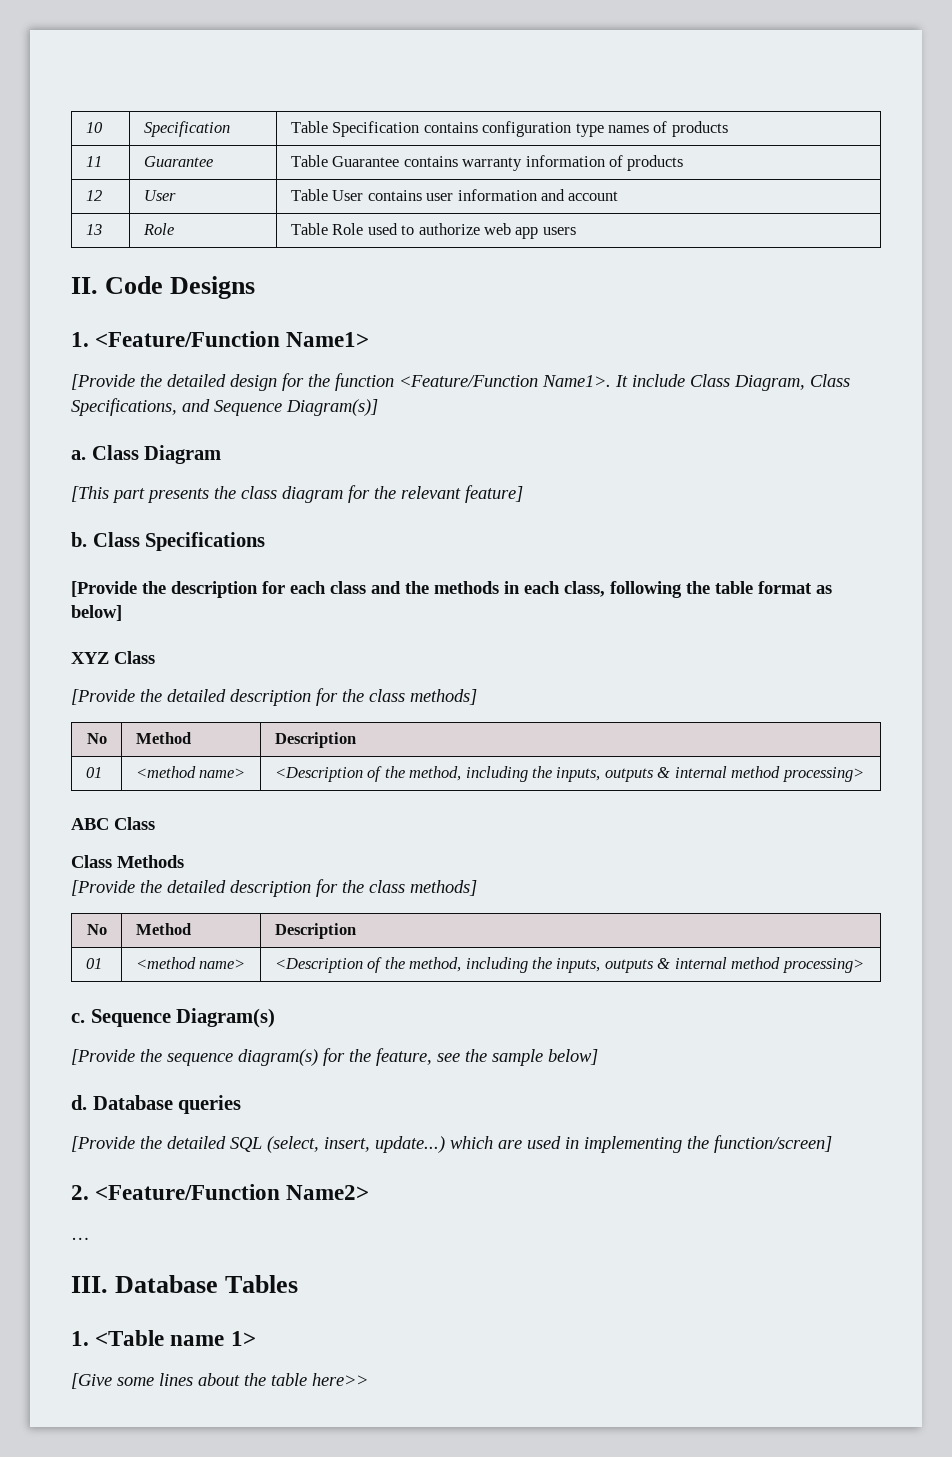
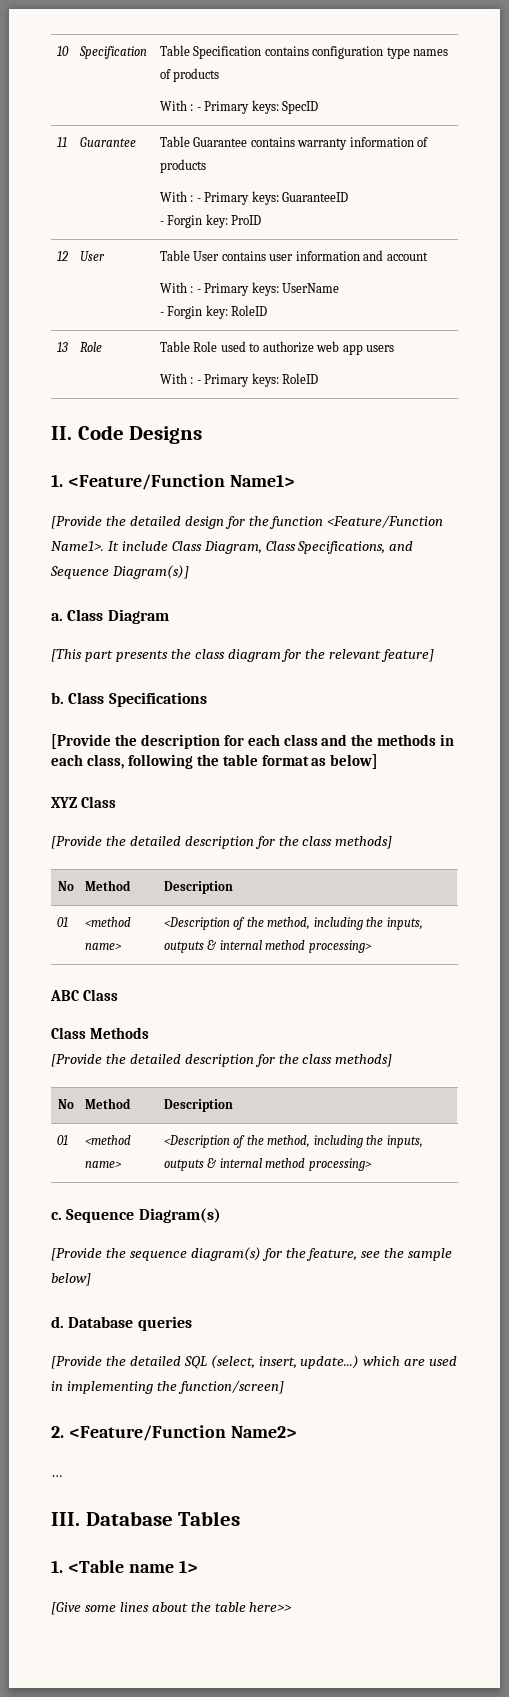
(728, 129) none -> [159,100,319,114] // With : - Primary keys: SpecID
(684, 163) none -> [159,191,349,205] [159,214,262,228] // With : - Primary keys: GuaranteeID // - Forgin key: ProID
(619, 196) none -> [159,282,340,296] [159,305,268,319] // With : - Primary keys: UserName // - Forgin key: RoleID
(576, 231) none -> [159,373,319,387] // With : - Primary keys: RoleID

